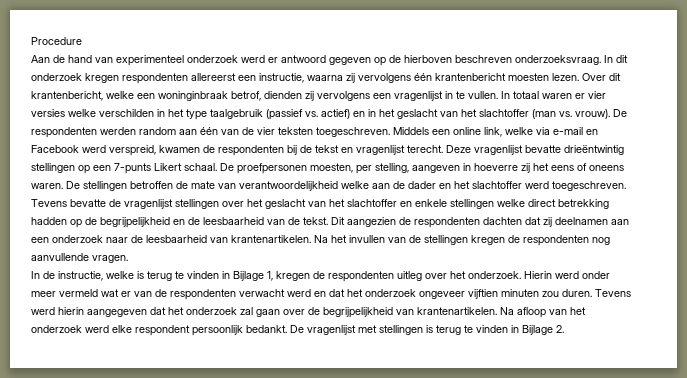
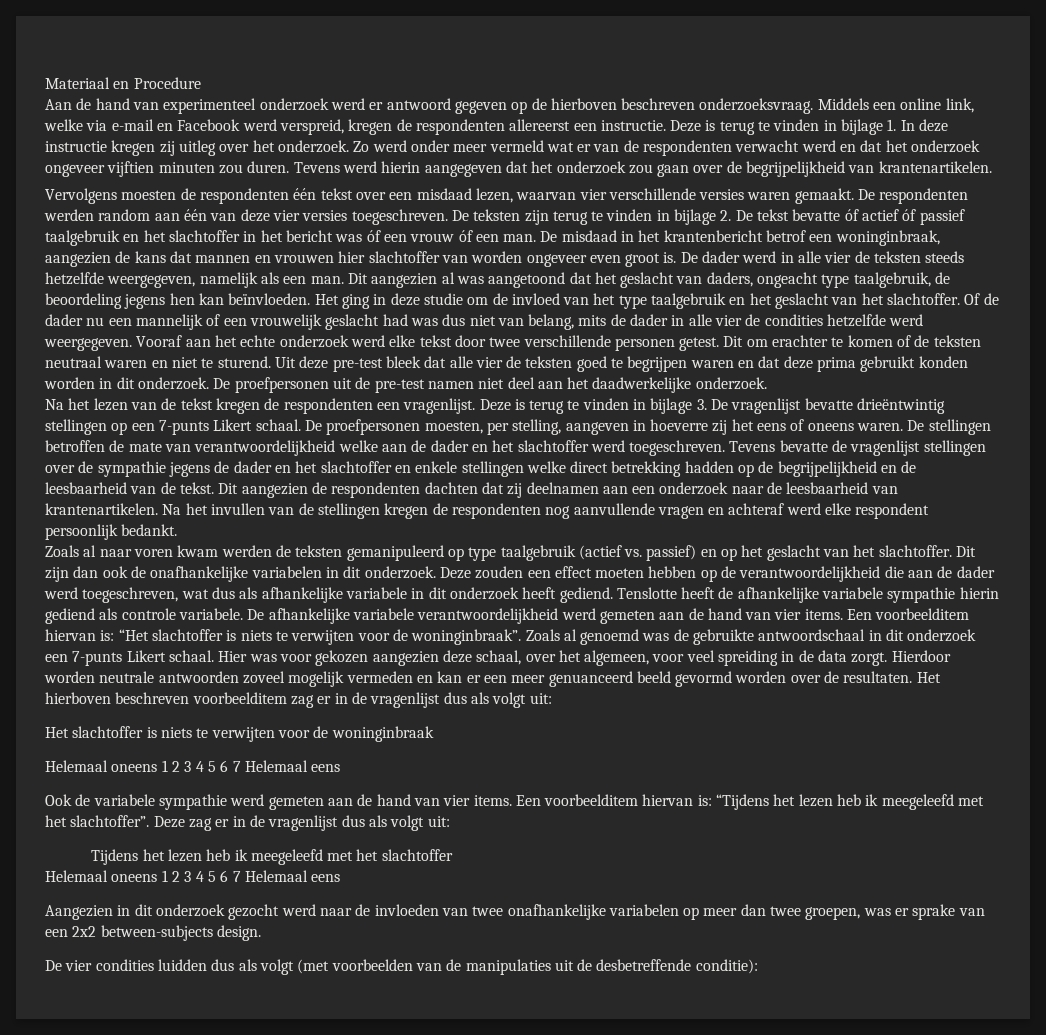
(31, 41) none -> [45,77,130,89] Materiaal en
[604,55,628,63] [31,73,621,84] [31,91,606,101] [31,109,627,120] [31,127,390,138] In dit onderzoek kregen respondenten allereerst een instructie, waarna zij vervolgens één krantenbericht moesten lezen. Over dit krantenbericht, welke een woninginbraak betrof, dienden zij vervolgens een vragenlijst in te vullen. In totaal waren er vier versies welke verschilden in het type taalgebruik (passief vs. actief) en in het geslacht van het slachtoffer (man vs. vrouw). De respondenten werden random aan één van de vier teksten toegeschreven. -> (814, 106) none
[159,145,471,156] kwamen de respondenten bij de tekst en vragenlijst terecht. Deze -> [348,119,949,135] [45,140,981,156] [45,161,992,177] [45,188,969,204] [44,209,965,225] [45,230,940,246] [45,251,965,267] [45,272,951,288] [45,293,999,309] [45,314,924,330] [44,335,981,351] [45,356,968,372] [44,377,767,393] [45,398,729,414] kregen de respondenten allereerst een instructie. Deze is terug te vinden in bijlage 1. In deze instructie kregen zij uitleg over het onderzoek. Zo werd onder meer vermeld wat er van de respondenten verwacht werd en dat het onderzoek ongeveer vijftien minuten zou duren. Tevens werd hierin aangegeven dat het onderzoek zou gaan over de begrijpelijkheid van krantenartikelen. // Vervolgens moesten de respondenten één tekst over een misdaad lezen, waarvan vier verschillende versies waren gemaakt. De respondenten werden random aan één van deze vier versies toegeschreven. De teksten zijn terug te vinden in bijlage 2. De tekst bevatte óf actief óf passief taalgebruik en het slachtoffer in het bericht was óf een vrouw óf een man. De misdaad in het krantenbericht betrof een woninginbraak, aangezien de kans dat mannen en vrouwen hier slachtoffer van worden ongeveer even groot is. De dader werd in alle vier de teksten steeds hetzelfde weergegeven, namelijk als een man. Dit aangezien al was aangetoond dat het geslacht van daders, ongeacht type taalgebruik, de beoordeling jegens hen kan beïnvloeden. Het ging in deze studie om de invloed van het type taalgebruik en het geslacht van het slachtoffer. Of de dader nu een mannelijk of een vrouwelijk geslacht had was dus niet van belang, mits de dader in alle vier de condities hetzelfde werd weergegeven. Vooraf aan het echte onderzoek werd elke tekst door twee verschillende personen getest. Dit om erachter te komen of de teksten neutraal waren en niet te sturend. Uit deze pre-test bleek dat alle vier de teksten goed te begrijpen waren en dat deze prima gebruikt konden worden in dit onderzoek. De proefpersonen uit de pre-test namen niet deel aan het daadwerkelijke onderzoek. // Na het lezen van de tekst kregen de respondenten een vragenlijst. Deze is terug te vinden in bijlage 3. De
[247,199,326,209] het geslacht van -> [78,461,291,477] de sympathie jegens de dader en
[92,255,128,263] [31,271,610,282] [31,289,631,300] [31,307,586,318] [31,325,82,333] vragen. // In de instructie, welke is terug te vinden in Bijlage 1, kregen de respondenten uitleg over het onderzoek. Hierin werd onder meer vermeld wat er van de respondenten verwacht werd en dat het onderzoek ongeveer vijftien minuten zou duren. Tevens werd hierin aangegeven dat het onderzoek zal gaan over de begrijpelijkheid van krantenartikelen. Na afloop van het onderzoek -> [657,503,785,519] vragen en achteraf
[290,325,564,335] De vragenlijst met stellingen is terug te vinden in Bijlage 2. -> [45,545,977,561] [45,566,995,582] [44,587,999,603] [45,608,970,624] [45,629,977,645] [45,650,951,666] [44,671,941,687] [45,692,552,708] [45,726,434,742] [45,760,341,772] [45,794,985,810] [45,815,450,831] [91,849,453,865] [45,870,341,882] [45,904,985,920] [45,925,261,941] [45,959,758,975] // Zoals al naar voren kwam werden de teksten gemanipuleerd op type taalgebruik (actief vs. passief) en op het geslacht van het slachtoffer. Dit zijn dan ook de onafhankelijke variabelen in dit onderzoek. Deze zouden een effect moeten hebben op de verantwoordelijkheid die aan de dader werd toegeschreven, wat dus als afhankelijke variabele in dit onderzoek heeft gediend. Tenslotte heeft de afhankelijke variabele sympathie hierin gediend als controle variabele. De afhankelijke variabele verantwoordelijkheid werd gemeten aan de hand van vier items. Een voorbeelditem hiervan is: “Het slachtoffer is niets te verwijten voor de woninginbraak”. Zoals al genoemd was de gebruikte antwoordschaal in dit onderzoek een 7-punts Likert schaal. Hier was voor gekozen aangezien deze schaal, over het algemeen, voor veel spreiding in de data zorgt. Hierdoor worden neutrale antwoorden zoveel mogelijk vermeden en kan er een meer genuanceerd beeld gevormd worden over de resultaten. Het hierboven beschreven voorbeelditem zag er in de vragenlijst dus als volgt uit: // Het slachtoffer is niets te verwijten voor de woninginbraak // Helemaal oneens 1 2 3 4 5 6 7 Helemaal eens // Ook de variabele sympathie werd gemeten aan de hand van vier items. Een voorbeelditem hiervan is: “Tijdens het lezen heb ik meegeleefd met het slachtoffer”. Deze zag er in de vragenlijst dus als volgt uit: // Tijdens het lezen heb ik meegeleefd met het slachtoffer // Helemaal oneens 1 2 3 4 5 6 7 Helemaal eens // Aangezien in dit onderzoek gezocht werd naar de invloeden van twee onafhankelijke variabelen op meer dan twee groepen, was er sprake van een 2x2 between-subjects design. // De vier condities luidden dus als volgt (met voorbeelden van de manipulaties uit de desbetreffende conditie):

